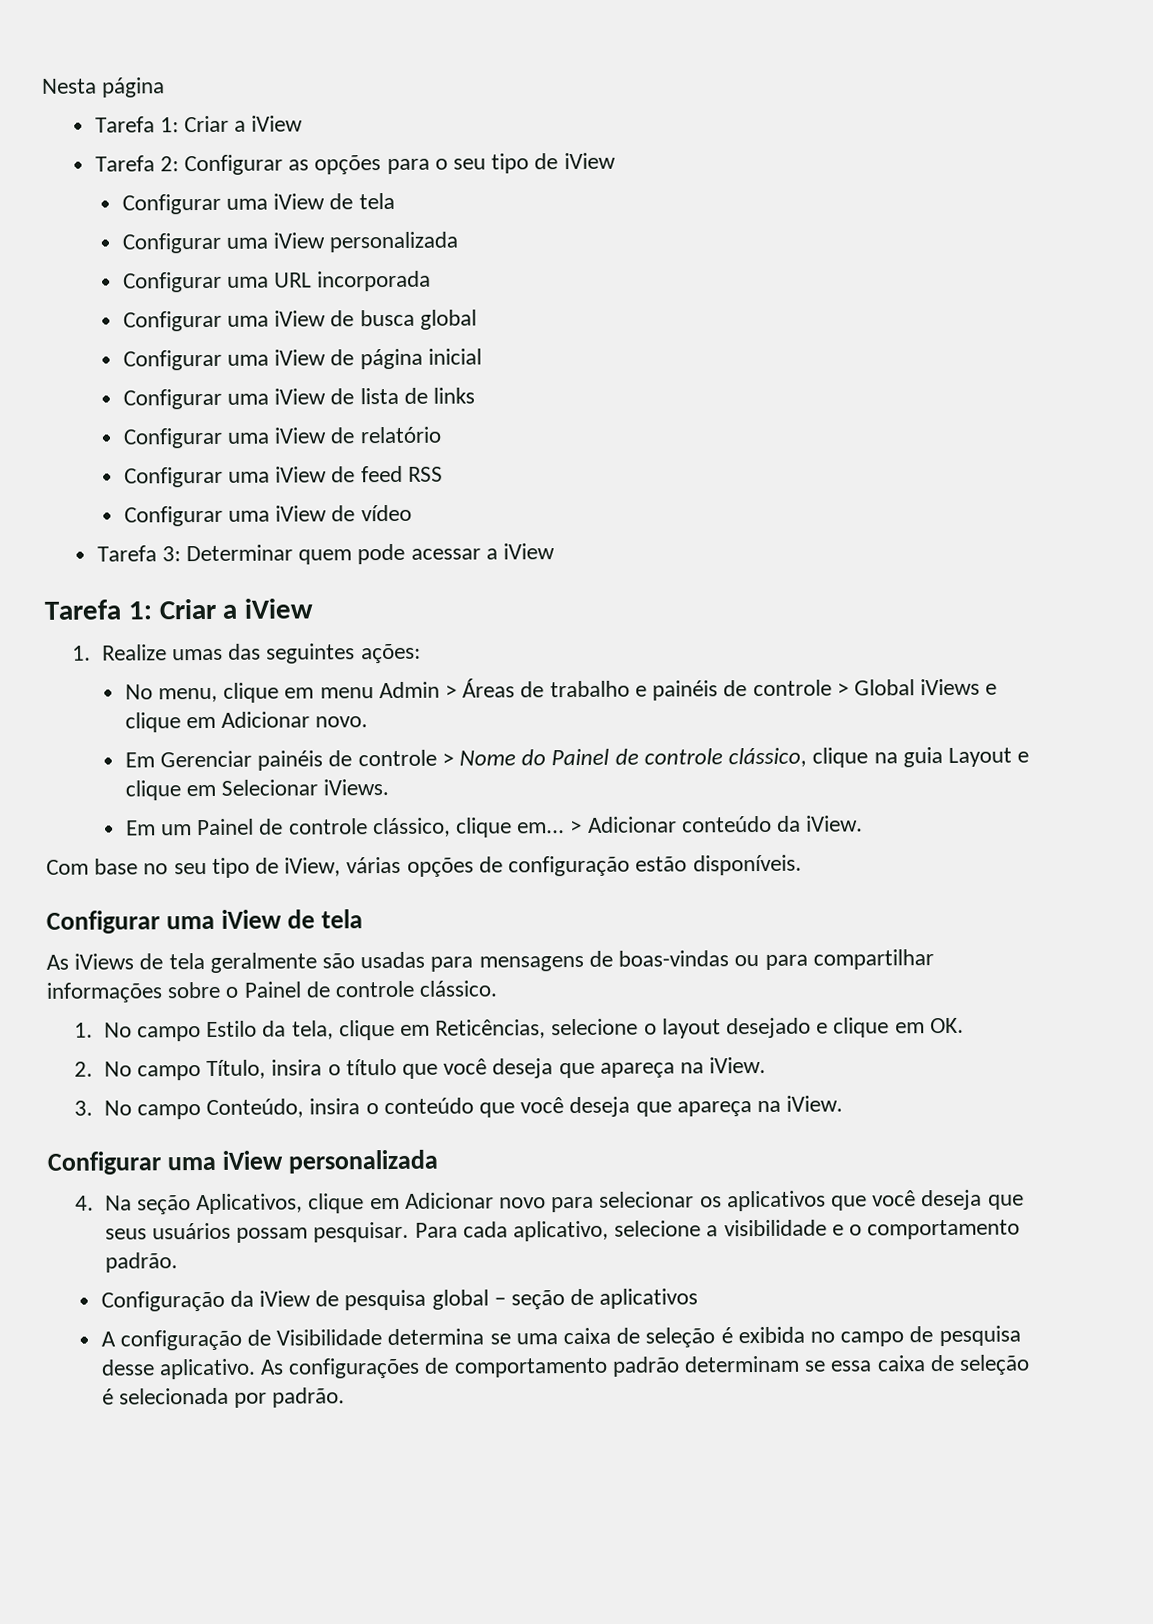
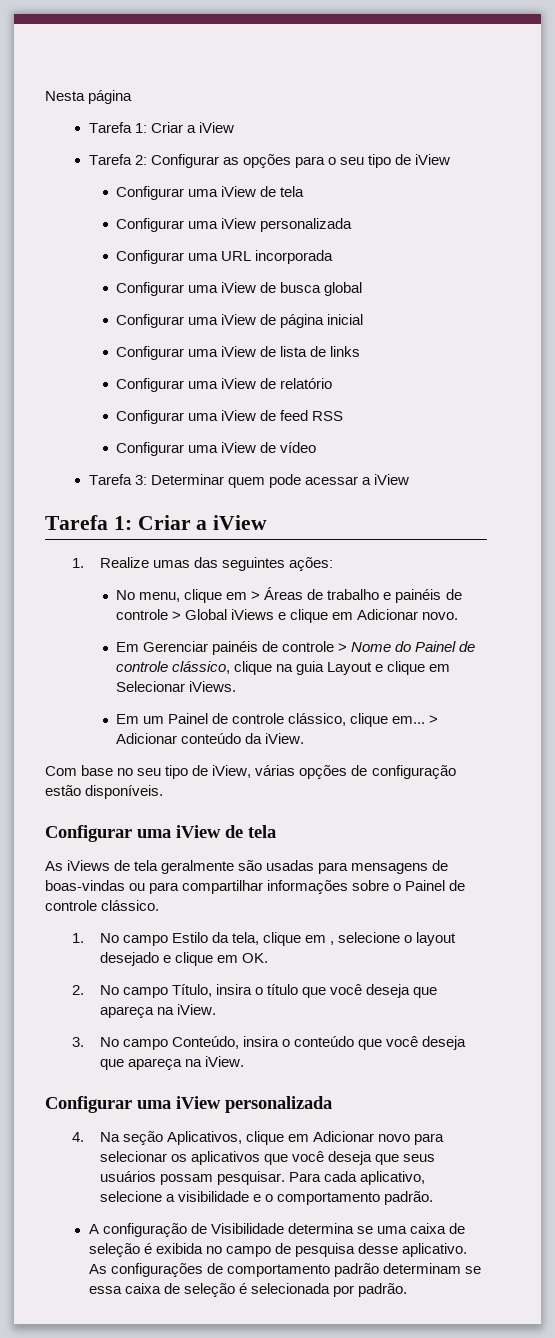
[319,681,440,699] menu Admin -> (248, 596) none
[435,1019,547,1039] Reticências, -> [329,941,334,945] ,
[100,1288,699,1312] // Configuração da iView de pesquisa global – seção de aplicativos -> (433, 1198) none

